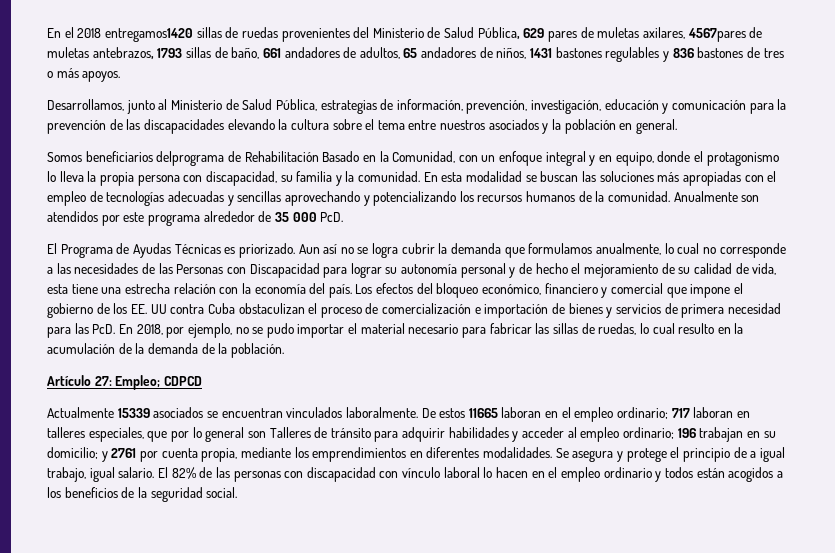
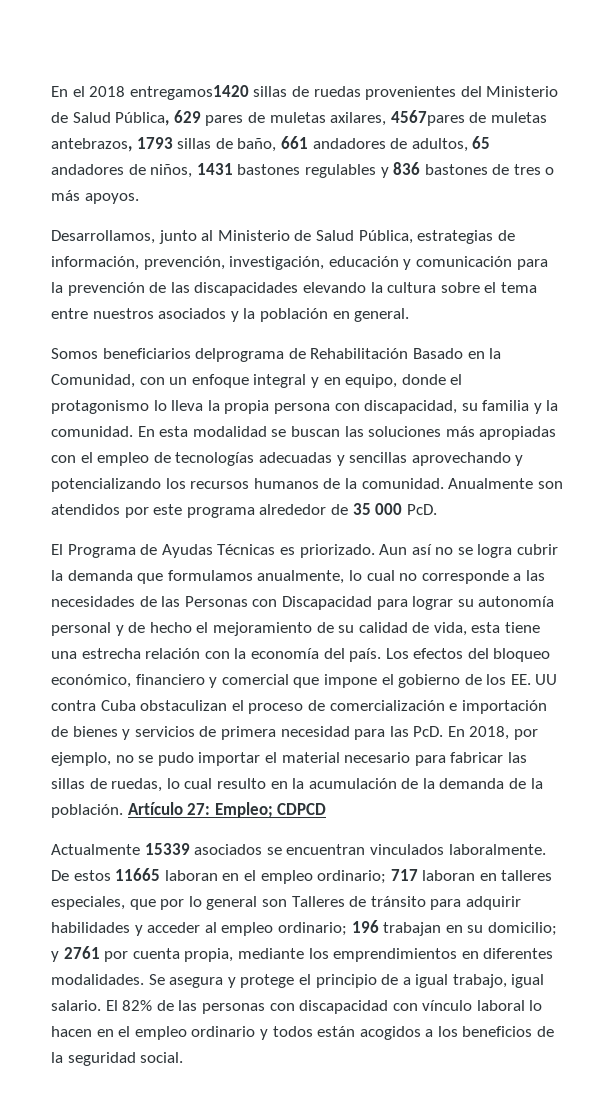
(284, 350) // -> (123, 811) none

